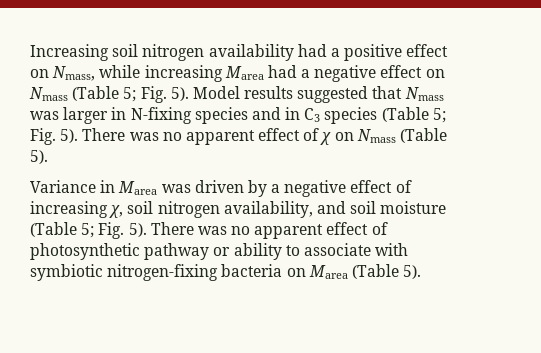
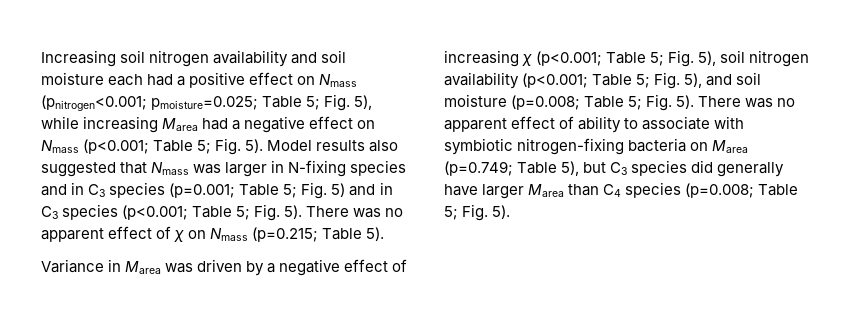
(294, 52) none -> [291,50,347,64] [41,72,144,86] and soil moisture each
[52,66,96,81] Nmass, -> [319,74,358,87] [41,94,373,111] Nmass (pnitrogen<0.001; pmoisture=0.025; Table 5; Fig. 5),
[72,86,120,101] (Table -> [83,139,194,154] (p<0.001; Table
(294, 92) none -> [369,140,399,152] also
[381,107,429,122] (Table -> [169,182,393,199] [41,204,233,220] (p=0.001; Table 5; Fig. 5) and in C3 species (p<0.001; Table
[400,128,448,143] (Table -> [252,227,363,242] (p=0.215; Table
[109,201,447,218] [30,222,388,239] [30,243,231,260] χ, soil nitrogen availability, and soil moisture (Table 5; Fig. 5). There was no apparent effect of photosynthetic pathway or -> [522,50,810,67] [444,72,762,89] [444,94,796,111] [444,116,575,132] χ (p<0.001; Table 5; Fig. 5), soil nitrogen availability (p<0.001; Table 5; Fig. 5), and soil moisture (p=0.008; Table 5; Fig. 5). There was no apparent effect of
[351,264,399,279] (Table -> [444,160,785,177] [444,182,799,199] [444,204,489,221] (p=0.749; Table 5), but C3 species did generally have larger Marea than C4 species (p=0.008; Table 5; Fig.

